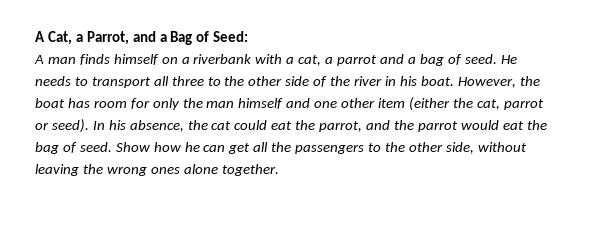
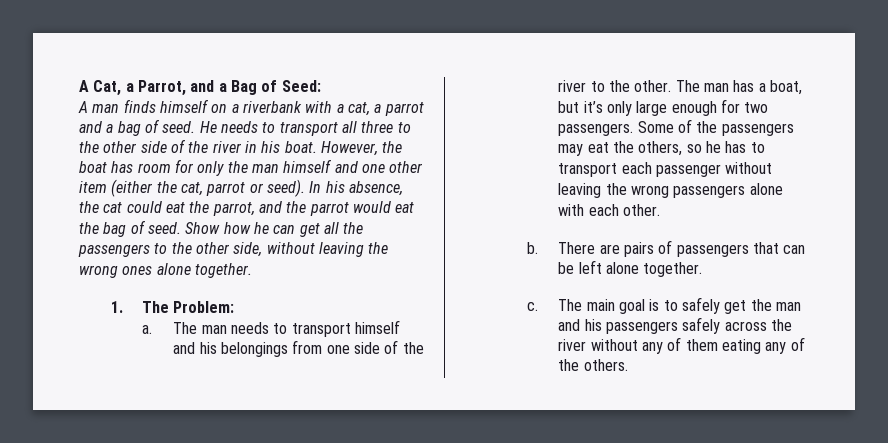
(279, 170) none -> [110,301,235,313] [141,320,401,337] [173,340,424,357] [558,80,803,95] [558,99,769,116] [558,119,794,136] [558,141,765,156] [558,162,773,177] [558,183,783,198] [558,204,661,216] [526,240,806,257] [558,260,703,277] [526,297,802,314] [558,317,793,334] [558,337,805,354] [558,359,628,371] // 1. The Problem: // a. The man needs to transport himself and his belongings from one side of the river to the other. The man has a boat, but it’s only large enough for two passengers. Some of the passengers may eat the others, so he has to transport each passenger without leaving the wrong passengers alone with each other. // b. There are pairs of passengers that can be left alone together. // c. The main goal is to safely get the man and his passengers safely across the river without any of them eating any of the others.

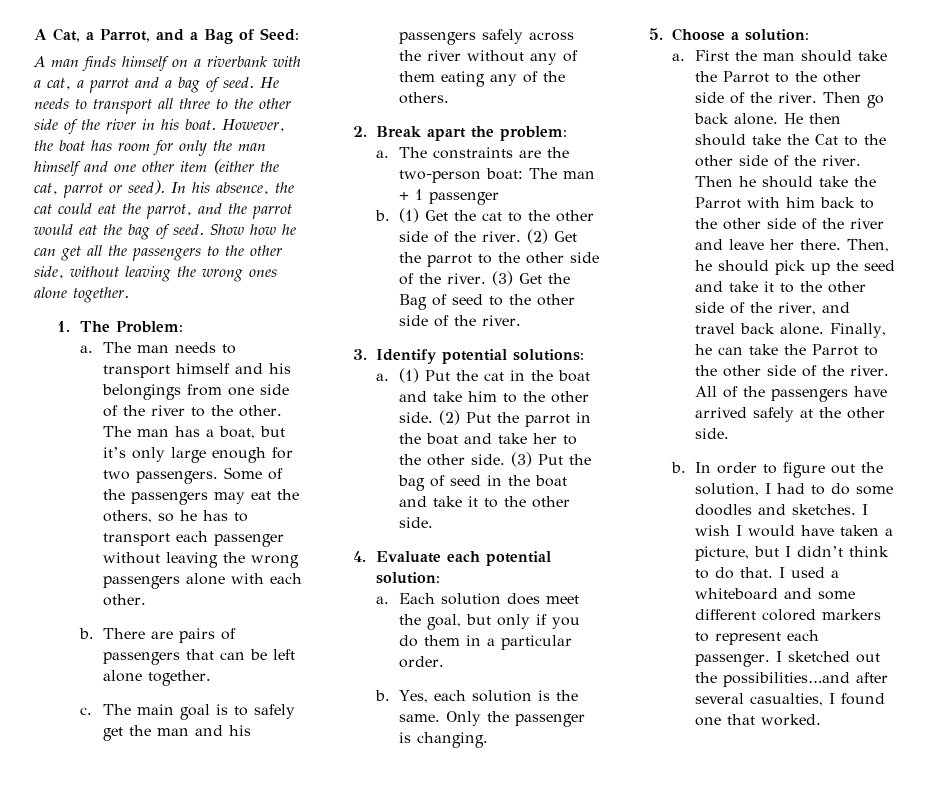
(628, 365) none -> [352,126,567,141] [375,147,569,159] [398,168,595,183] [398,189,499,205] [374,208,594,223] [398,229,577,244] [398,252,599,267] [398,271,570,286] [398,294,575,310] [398,315,521,327] [352,349,584,364] [375,368,590,383] [398,391,589,403] [398,410,591,427] [398,433,577,445] [398,452,591,467] [397,475,567,491] [398,496,570,508] [398,517,433,528] [352,551,551,566] [375,572,440,584] [375,593,579,605] [398,614,580,630] [398,635,572,650] [398,656,444,668] [374,690,578,703] [398,711,585,727] [398,732,488,748] [648,28,809,41] [671,50,887,62] [694,71,861,83] [694,92,884,108] [693,113,841,125] [694,134,886,146] [694,155,861,167] [694,176,876,188] [694,197,874,209] [694,218,884,230] [694,239,889,252] [694,260,895,275] [694,281,866,293] [694,302,850,315] [694,323,886,338] [694,344,878,356] [694,365,889,377] [694,386,887,402] [694,407,885,422] [694,428,729,439] [670,462,883,478] [694,483,893,496] [694,504,868,516] [694,525,893,537] [694,546,889,561] [694,567,839,579] [694,588,855,600] [694,609,881,621] [694,630,819,645] [694,651,880,667] [694,672,888,687] [694,693,885,706] [694,714,821,726] // 2. Break apart the problem: // a. The constraints are the two-person boat: The man + 1 passenger // b. (1) Get the cat to the other side of the river. (2) Get the parrot to the other side of the river. (3) Get the Bag of seed to the other side of the river. // 3. Identify potential solutions: // a. (1) Put the cat in the boat and take him to the other side. (2) Put the parrot in the boat and take her to the other side. (3) Put the bag of seed in the boat and take it to the other side. // 4. Evaluate each potential solution: // a. Each solution does meet the goal, but only if you do them in a particular order. // b. Yes, each solution is the same. Only the passenger is changing. // 5. Choose a solution: // a. First the man should take the Parrot to the other side of the river. Then go back alone. He then should take the Cat to the other side of the river. Then he should take the Parrot with him back to the other side of the river and leave her there. Then, he should pick up the seed and take it to the other side of the river, and travel back alone. Finally, he can take the Parrot to the other side of the river. All of the passengers have arrived safely at the other side. // b. In order to figure out the solution, I had to do some doodles and sketches. I wish I would have taken a picture, but I didn’t think to do that. I used a whiteboard and some different colored markers to represent each passenger. I sketched out the possibilities…and after several casualties, I found one that worked.

